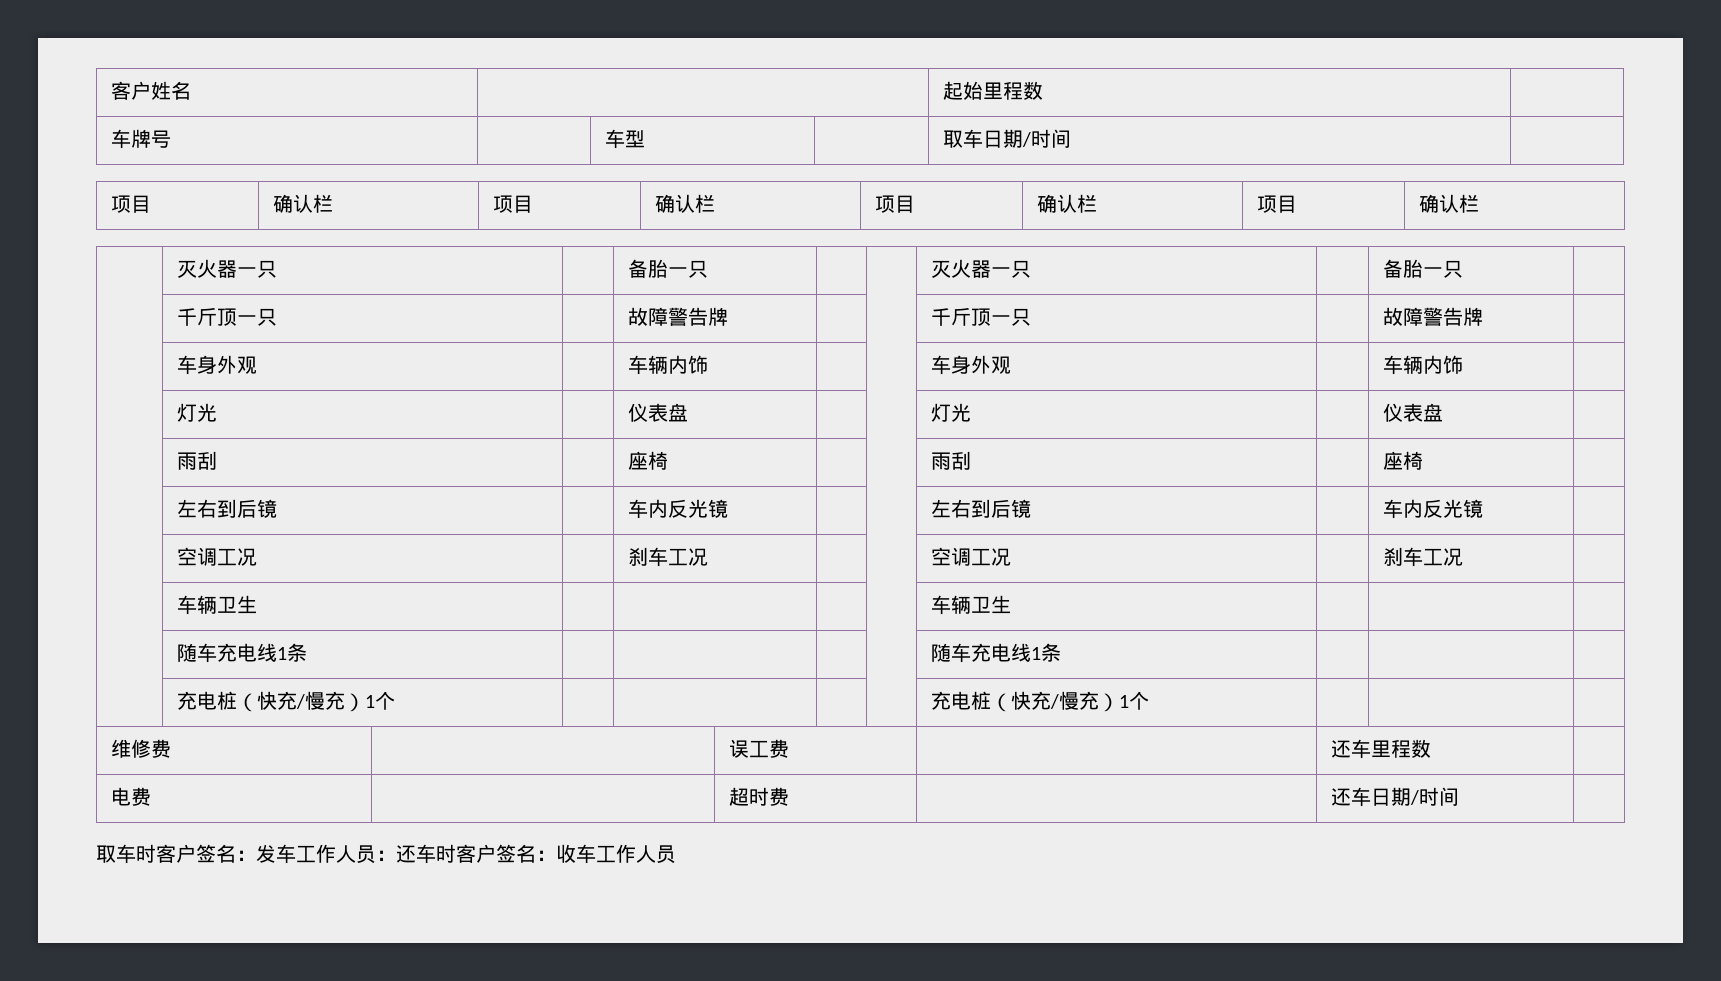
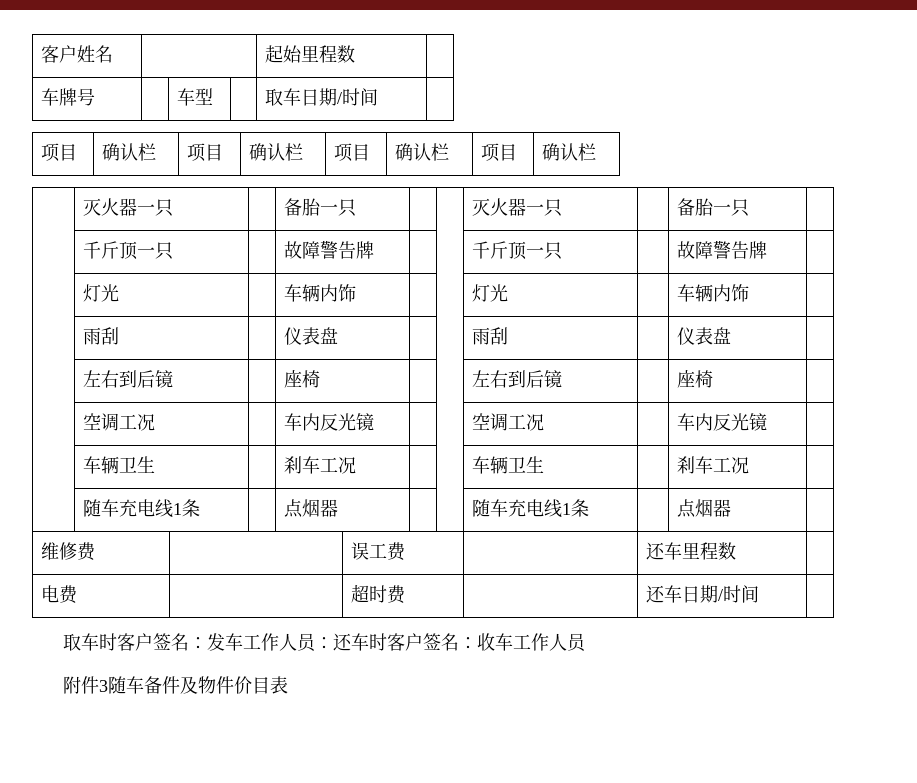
[176,355,257,375] 车身外观 -> [82,284,119,302] 灯光
[930,355,1011,375] 车身外观 -> [471,284,508,302] 灯光
[176,403,217,422] 灯光 -> [82,327,119,345] 雨刮
[930,403,971,422] [1382,403,1443,422] [176,451,217,470] [627,451,668,470] [930,451,971,470] [1382,451,1423,470] [176,499,277,518] [627,499,728,519] [930,499,1031,518] [1382,499,1483,519] [176,547,257,566] [627,547,708,567] [930,547,1011,566] [1382,547,1463,567] [176,595,257,615] [930,595,1011,615] [176,643,307,663] [930,643,1061,663] [176,691,395,712] [930,691,1149,712] 灯光 | | 仪表盘 | // | 雨刮 | | 座椅 | | | 雨刮 | | 座椅 | // | 左右到后镜 | | 车内反光镜 | | | 左右到后镜 | | 车内反光镜 | // | 空调工况 | | 刹车工况 | | | 空调工况 | | 刹车工况 | // | 车辆卫生 | | | | | 车辆卫生 | | | // | 随车充电线1条 | | | | | 随车充电线1条 | | | // | 充电桩（快充/慢充）1个 | | | | | 充电桩（快充/慢充）1个 | | -> [471,327,508,345] [676,327,731,345] [82,370,173,388] [283,370,320,388] [471,370,562,388] [676,370,713,388] [82,413,155,431] [283,413,374,431] [471,413,544,431] [676,413,767,431] [82,456,155,474] [283,456,356,474] [471,456,544,474] [676,456,749,474] [82,499,200,518] [283,499,338,518] [471,499,589,518] [676,499,731,518] 雨刮 | | 仪表盘 | // | 左右到后镜 | | 座椅 | | | 左右到后镜 | | 座椅 | // | 空调工况 | | 车内反光镜 | | | 空调工况 | | 车内反光镜 | // | 车辆卫生 | | 刹车工况 | | | 车辆卫生 | | 刹车工况 | // | 随车充电线1条 | | 点烟器 | | | 随车充电线1条 | | 点烟器
(676, 854) none -> [63,676,289,694] // 附件3随车备件及物件价目表

